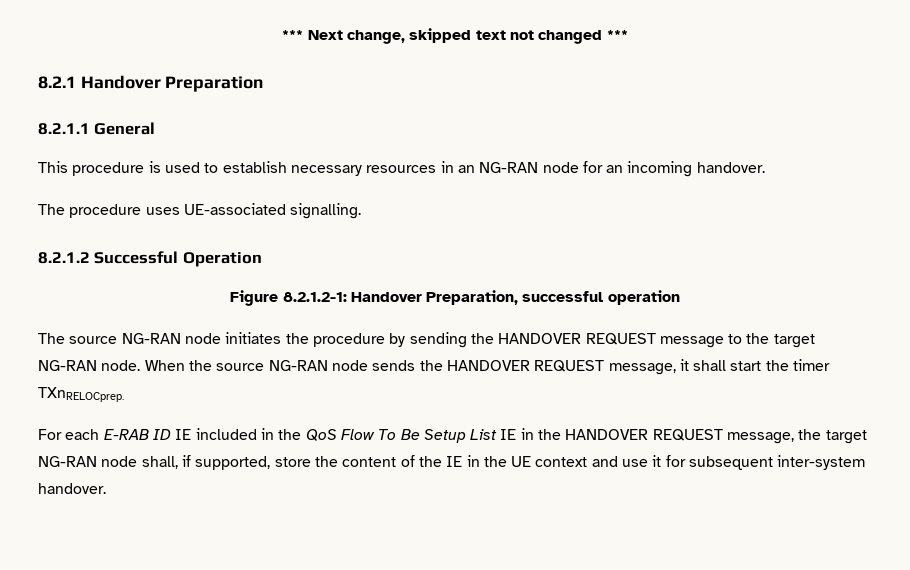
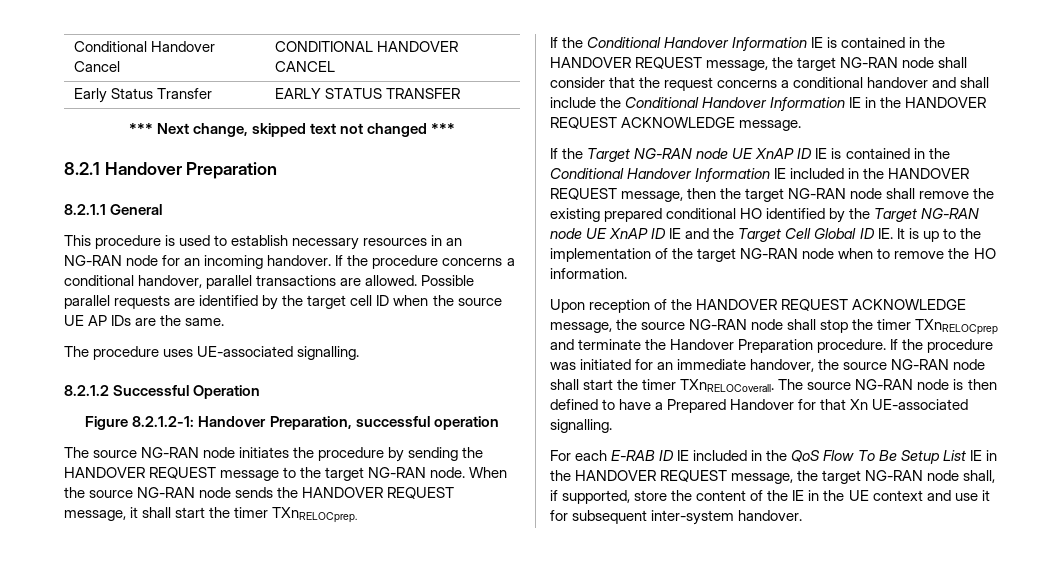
(282, 35) none -> [74,41,216,52] [74,61,121,72] [275,41,459,52] [275,61,336,72] [74,88,213,103] [275,88,461,99] Conditional Handover Cancel | CONDITIONAL HANDOVER CANCEL // Early Status Transfer | EARLY STATUS TRANSFER //
(765, 167) none -> [335,255,515,269] [64,275,475,289] [64,295,502,310] [64,315,225,326] If the procedure concerns a conditional handover, parallel transactions are allowed. Possible parallel requests are identified by the target cell ID when the source UE AP IDs are the same.
(124, 394) none -> [550,37,946,51] [550,57,968,71] [550,77,990,91] [550,97,987,111] [550,117,802,131] [550,148,950,162] [550,168,970,182] [550,188,995,202] [550,208,980,223] [550,228,981,242] [550,248,996,262] [550,268,627,279] [550,299,967,313] [550,319,999,335] [550,339,994,353] [550,359,986,372] [550,379,997,392] [550,399,969,413] [550,419,612,433] // If the Conditional Handover Information IE is contained in the HANDOVER REQUEST message, the target NG-RAN node shall consider that the request concerns a conditional handover and shall include the Conditional Handover Information IE in the HANDOVER REQUEST ACKNOWLEDGE message. // If the Target NG-RAN node UE XnAP ID IE is contained in the Conditional Handover Information IE included in the HANDOVER REQUEST message, then the target NG-RAN node shall remove the existing prepared conditional HO identified by the Target NG-RAN node UE XnAP ID IE and the Target Cell Global ID IE. It is up to the implementation of the target NG-RAN node when to remove the HO information. // Upon reception of the HANDOVER REQUEST ACKNOWLEDGE message, the source NG-RAN node shall stop the timer TXnRELOCprep and terminate the Handover Preparation procedure. If the procedure was initiated for an immediate handover, the source NG-RAN node shall start the timer TXnRELOCoverall. The source NG-RAN node is then defined to have a Prepared Handover for that Xn UE-associated signalling.

